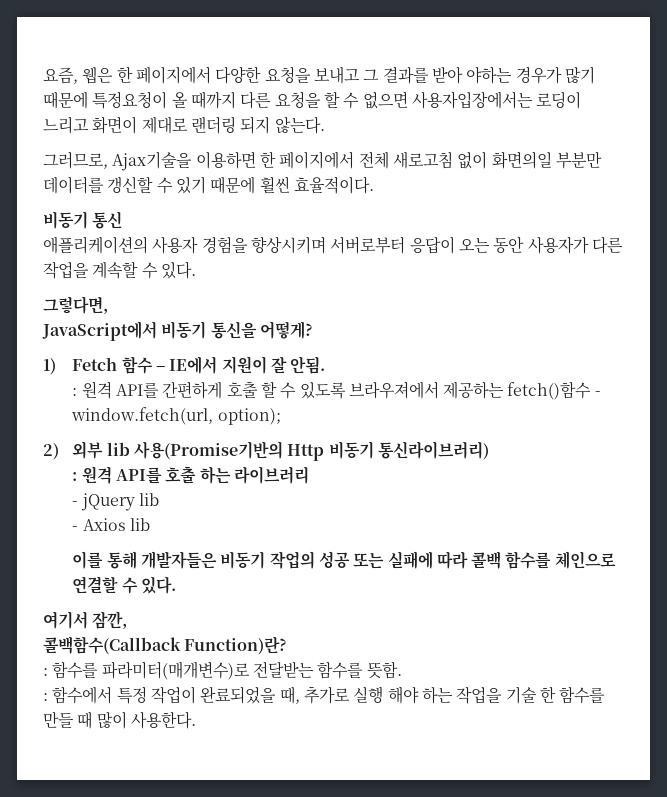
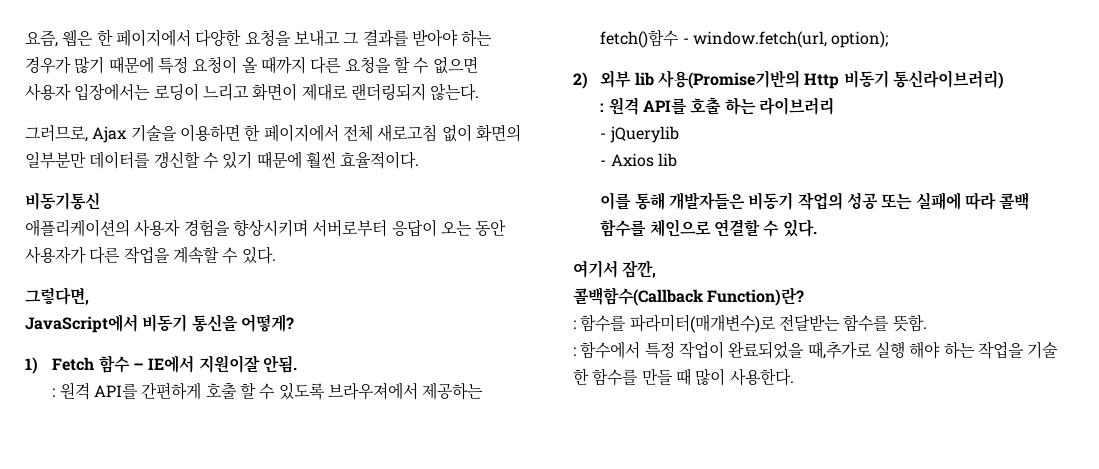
[431,66,513,84] 받아 야하는 -> [411,29,493,47] 받아야 하는
[92,91,168,109] 특정요청이 -> [157,56,238,74] 특정 요청이
[411,91,533,109] 사용자입장에서는 -> [25,83,151,101] 사용자 입장에서는
[190,116,271,134] 랜더링 되지 -> [350,83,426,101] 랜더링되지
[112,151,193,171] Ajax기술을 -> [92,124,177,143] Ajax 기술을
[491,151,602,169] 화면의일 부분만 -> [475,124,521,142] [25,151,86,169] 화면의 일부분만
[259,176,290,194] 휠씬 -> [305,151,336,168] 훨씬
[43,211,123,229] 비동기 통신 -> [25,192,100,210] 비동기통신
[221,356,287,374] 지원이 잘 -> [198,355,260,373] 지원이잘
[80,493,159,511] jQuery lib -> [609,126,679,143] jQuerylib
[279,686,350,704] 때, 추가로 -> [807,341,872,359] 때,추가로

